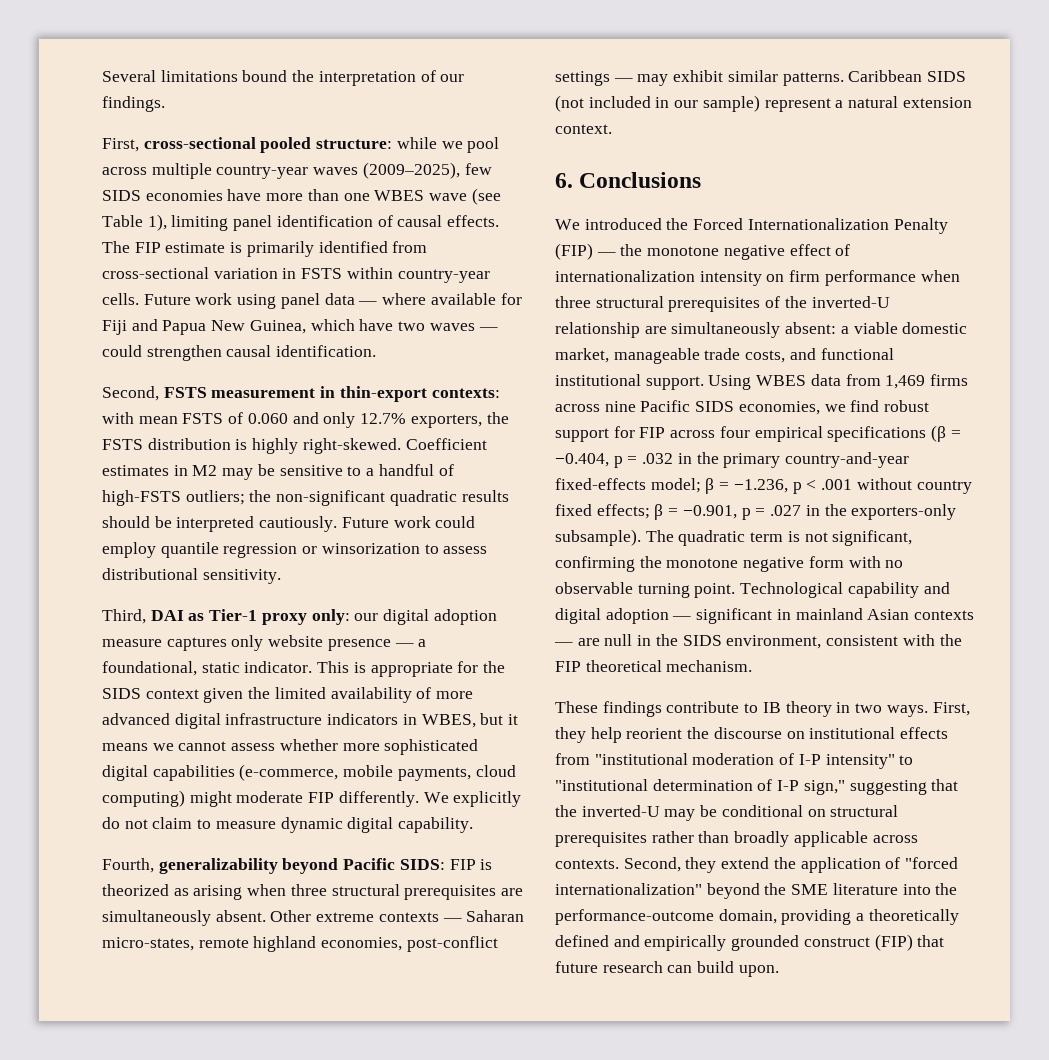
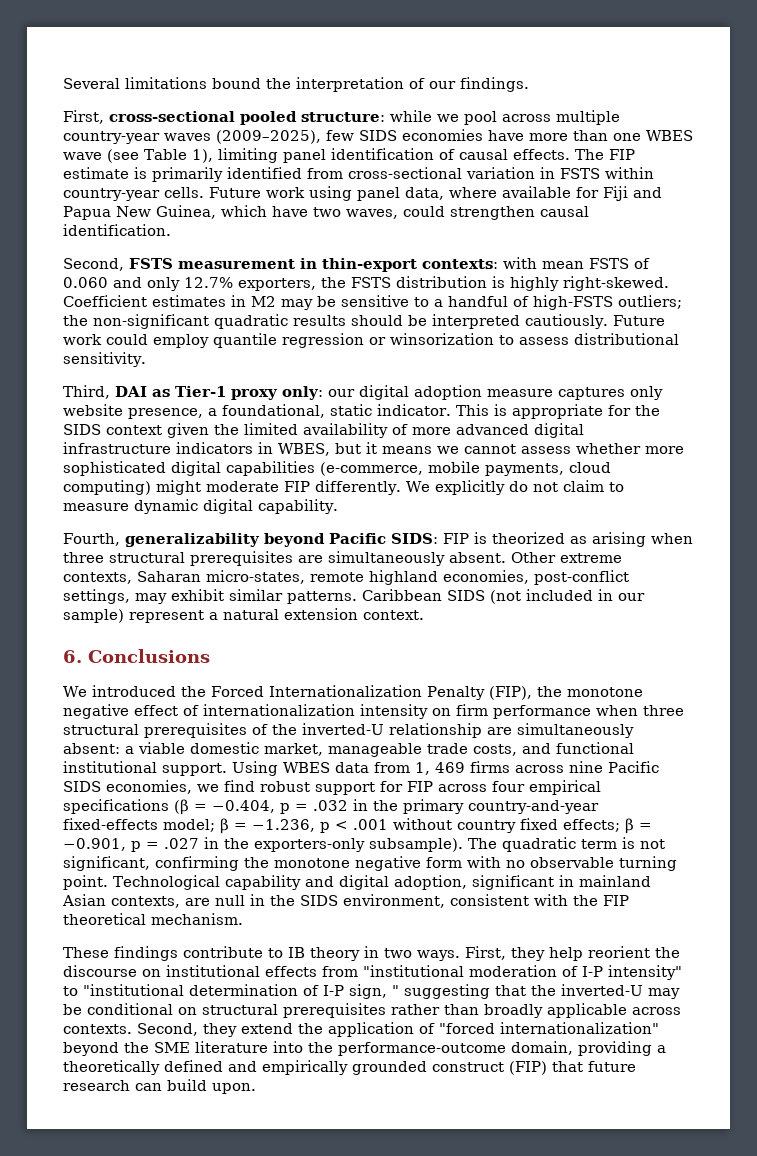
[324,293,378,305] data — -> [405,187,444,200] data,
[429,323,498,331] waves — -> [346,209,398,219] waves,
[327,639,414,651] presence — -> [128,408,203,419] presence,
[378,912,462,922] contexts — -> [63,572,132,584] contexts,
[555,71,633,86] settings — -> [63,589,130,604] settings,
[555,243,616,260] (FIP) — -> [488,686,532,700] (FIP),
[885,375,926,389] 1,469 -> [415,762,465,775] 1, 469
[605,608,692,624] adoption — -> [393,875,467,890] adoption,
[914,610,975,620] [554,642,573,646] contexts — -> [111,896,180,908] contexts,
[803,780,845,795] sign," -> [349,984,399,999] sign, "

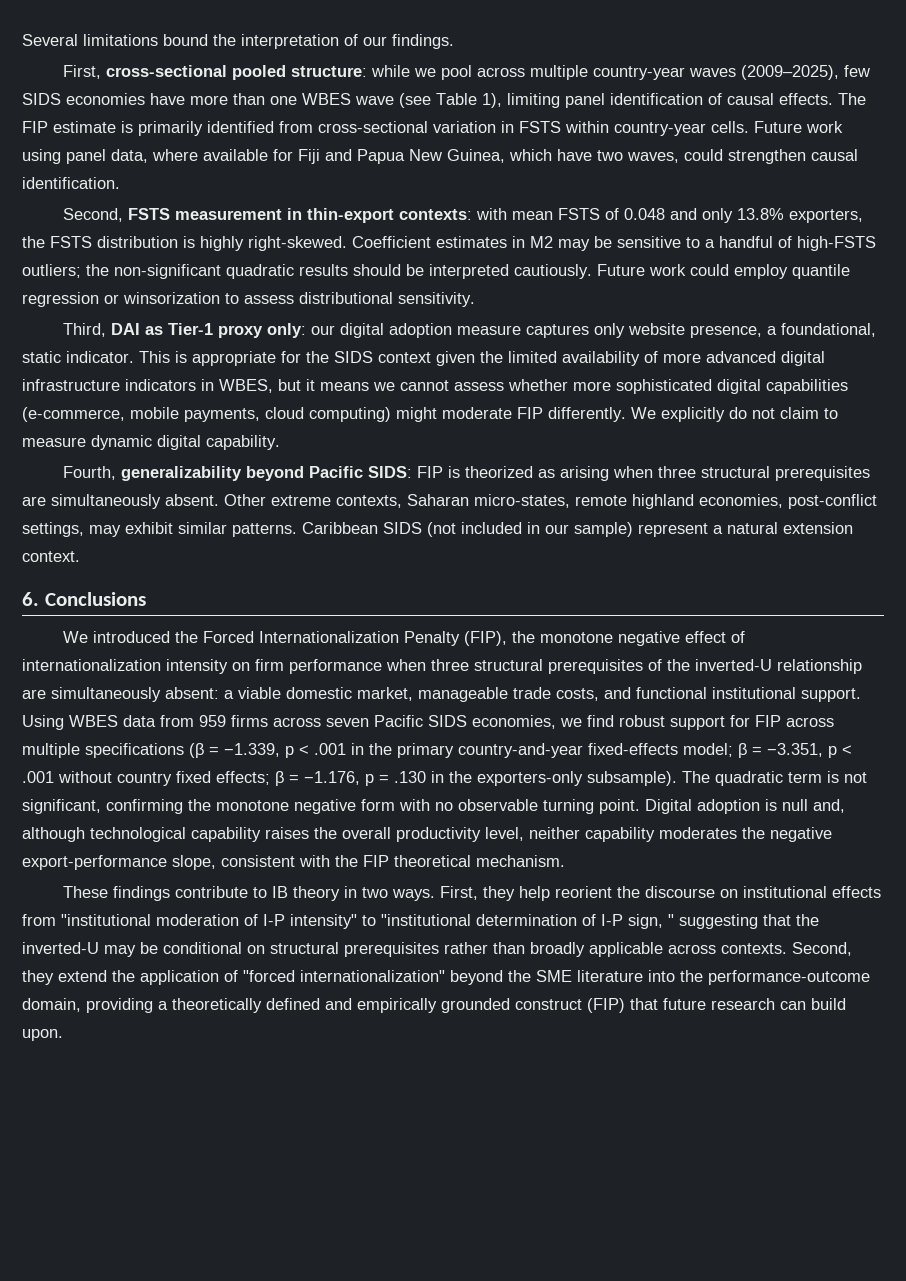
[63,277,108,288] 0.060 -> [623,208,665,220] 0.048
[184,277,233,288] 12.7% -> [736,208,784,220] 13.8%
[415,762,465,775] 1, 469 -> [199,715,226,727] 959
[569,761,603,773] nine -> [326,718,369,727] seven
[492,780,601,795] four empirical -> [22,743,80,758] multiple
[212,800,348,814] −0.404, p = .032 -> [224,743,346,758] −1.339, p < .001
[252,819,315,832] −1.236, -> [767,743,823,757] −3.351,
[63,838,199,852] −0.901, p = .027 -> [304,771,426,786] −1.176, p = .130
[113,875,651,890] [62,894,445,908] Technological capability and digital adoption, significant in mainland Asian contexts, are null in the SIDS environment, -> [645,799,845,814] [22,827,832,842] [22,855,216,870] Digital adoption is null and, although technological capability raises the overall productivity level, neither capability moderates the negative export-performance slope,

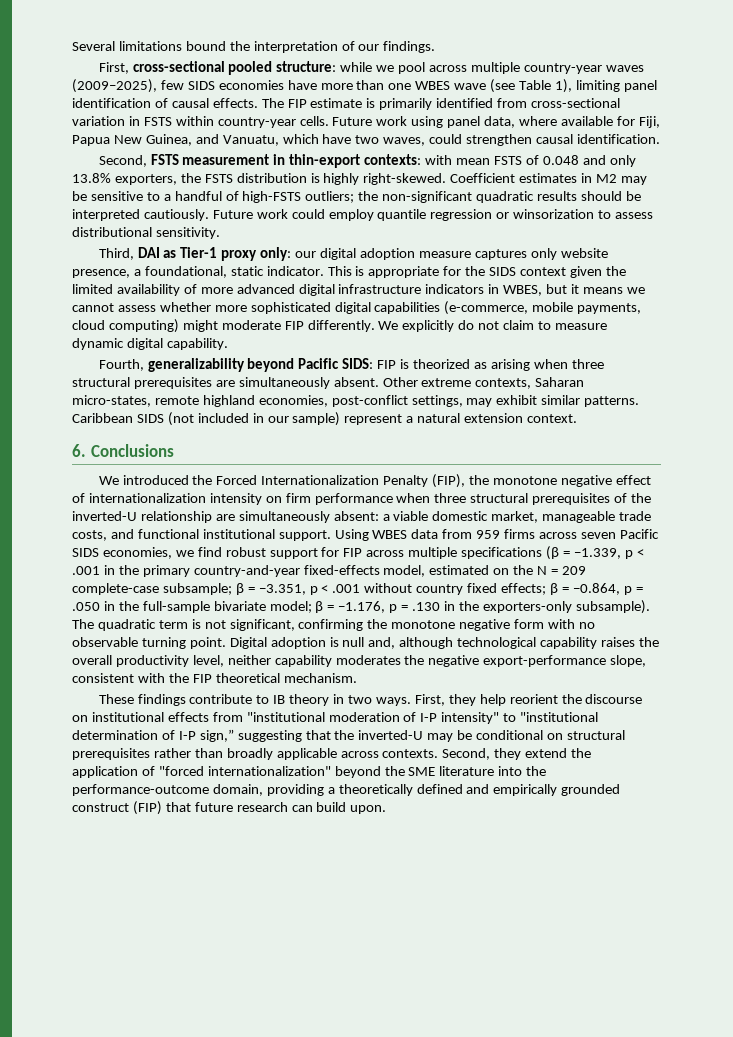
[298,149,352,164] Fiji and -> [638,116,660,128] Fiji,
(505, 156) none -> [195,134,279,146] and Vanuatu,
[683,743,733,757] model; -> [383,565,586,577] [72,583,232,595] model, estimated on the N = 209 complete-case subsample;
(299, 779) none -> [572,583,643,595] [72,601,335,613] −0.864, p = .050 in the full-sample bivariate model; β =
[628,914,674,929] sign, " -> [199,729,234,742] sign,”

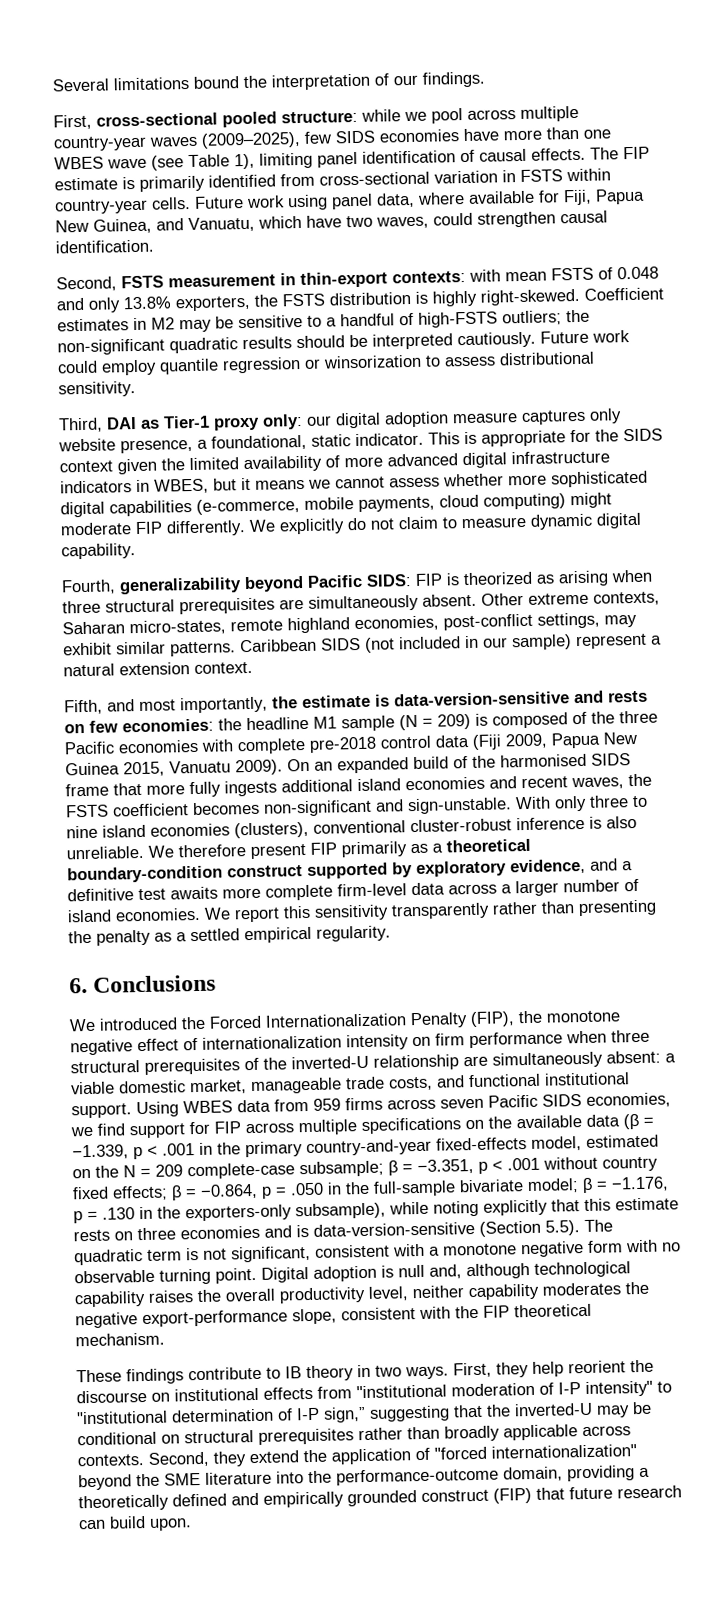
(578, 418) none -> [64,690,648,715] [64,710,658,734] [64,731,637,755] [65,753,631,777] [65,773,652,798] [65,795,648,818] [66,815,637,839] [66,838,531,860] [67,858,633,884] [67,878,639,902] [67,899,657,923] [68,925,391,946] // Fifth, and most importantly, the estimate is data-version-sensitive and rests on few economies: the headline M1 sample (N = 209) is composed of the three Pacific economies with complete pre-2018 control data (Fiji 2009, Papua New Guinea 2015, Vanuatu 2009). On an expanded build of the harmonised SIDS frame that more fully ingests additional island economies and recent waves, the FSTS coefficient becomes non-significant and sign-unstable. With only three to nine island economies (clusters), conventional cluster-robust inference is also unreliable. We therefore present FIP primarily as a theoretical boundary-condition construct supported by exploratory evidence, and a definitive test awaits more complete firm-level data across a larger number of island economies. We report this sensitivity transparently rather than presenting the penalty as a settled empirical regularity.
[225,547,266,557] robust -> (125, 1129) none
(543, 553) none -> [465,1114,620,1130] on the available data
[575,600,650,614] subsample). -> [295,1197,679,1220] [73,1220,580,1242] subsample), while noting explicitly that this estimate rests on three economies and is data-version-sensitive (Section 5.5).
[298,619,388,631] confirming the -> [315,1243,440,1258] consistent with a

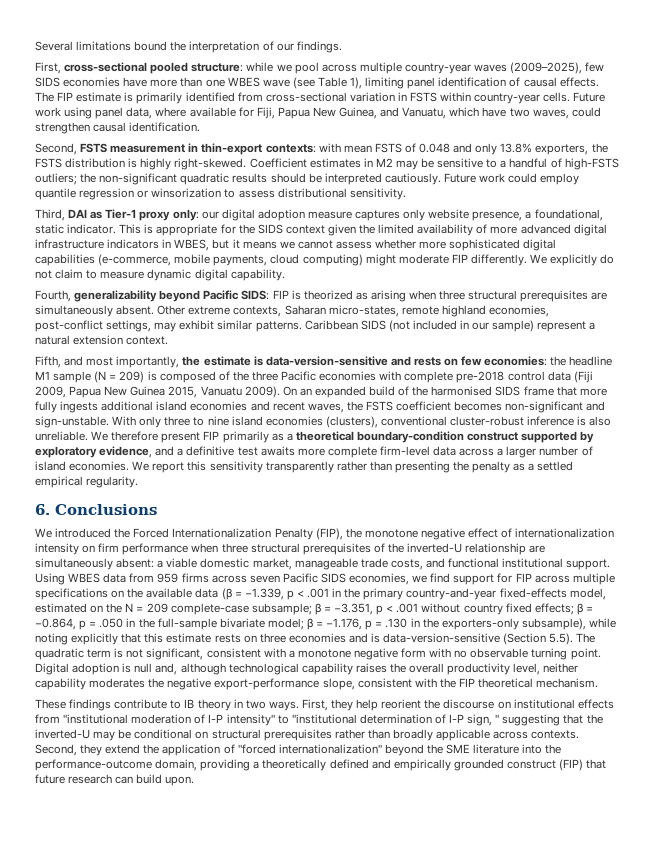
[323,1407,366,1423] sign,” -> [467,714,500,726] sign, "

